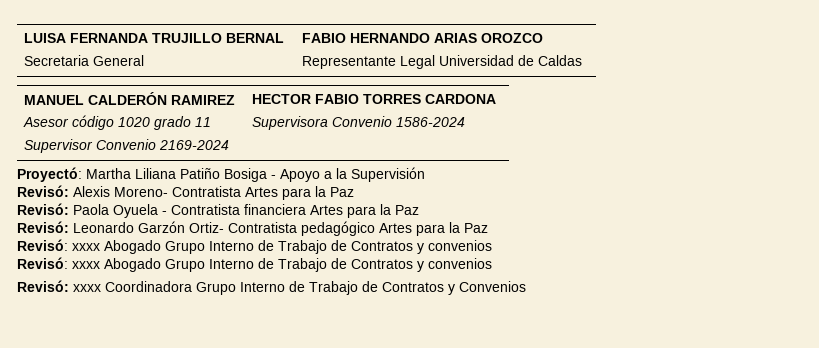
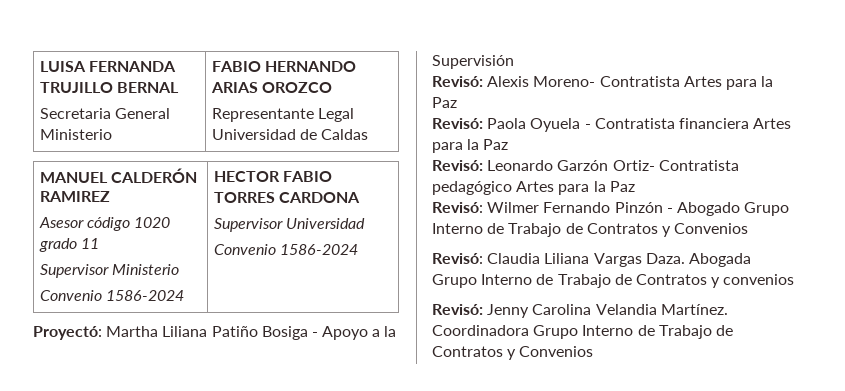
(145, 60) none -> [39,129,112,140] Ministerio
[96,139,230,150] Convenio 2169-2024 -> [111,264,179,275] [39,290,184,301] Ministerio // Convenio 1586-2024
[252,116,329,130] Supervisora -> [213,218,365,232] Supervisor Universidad //
[72,240,492,254] [17,257,492,272] [17,280,101,292] xxxx Abogado Grupo Interno de Trabajo de Contratos y convenios // Revisó: xxxx Abogado Grupo Interno de Trabajo de Contratos y convenios // Revisó: xxxx -> [487,202,790,216] [432,223,749,237] [432,253,751,267] [432,274,795,288] [432,304,728,318] Wilmer Fernando Pinzón - Abogado Grupo Interno de Trabajo de Contratos y Convenios // Revisó: Claudia Liliana Vargas Daza. Abogada Grupo Interno de Trabajo de Contratos y convenios // Revisó: Jenny Carolina Velandia Martínez.

